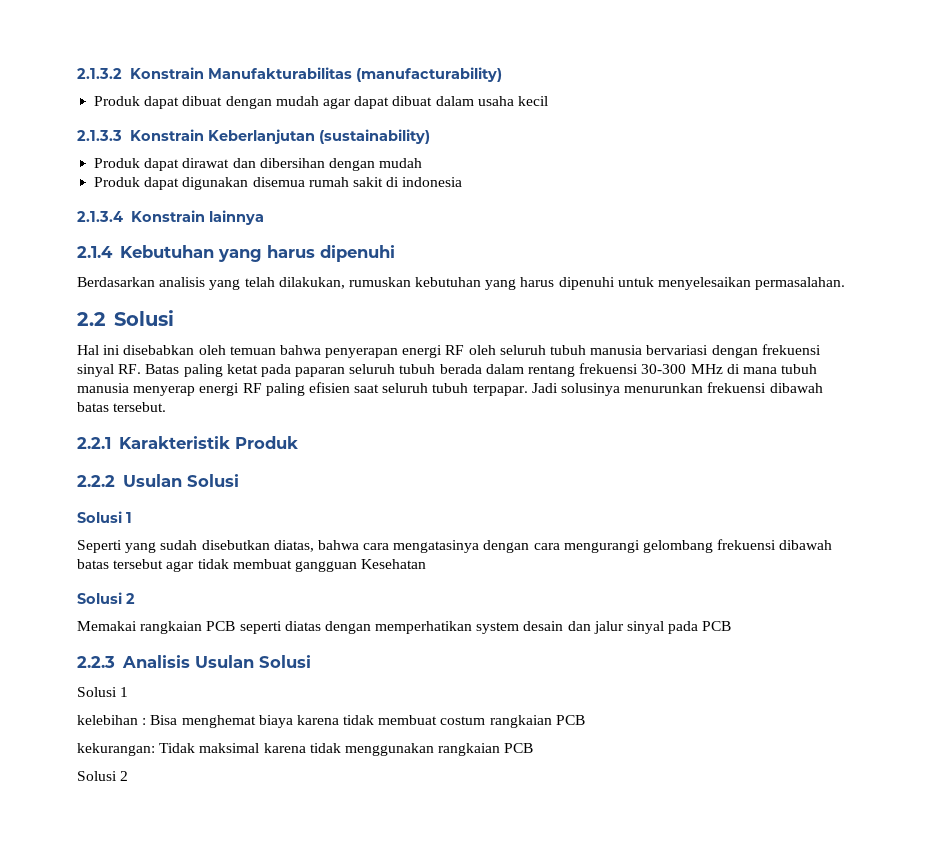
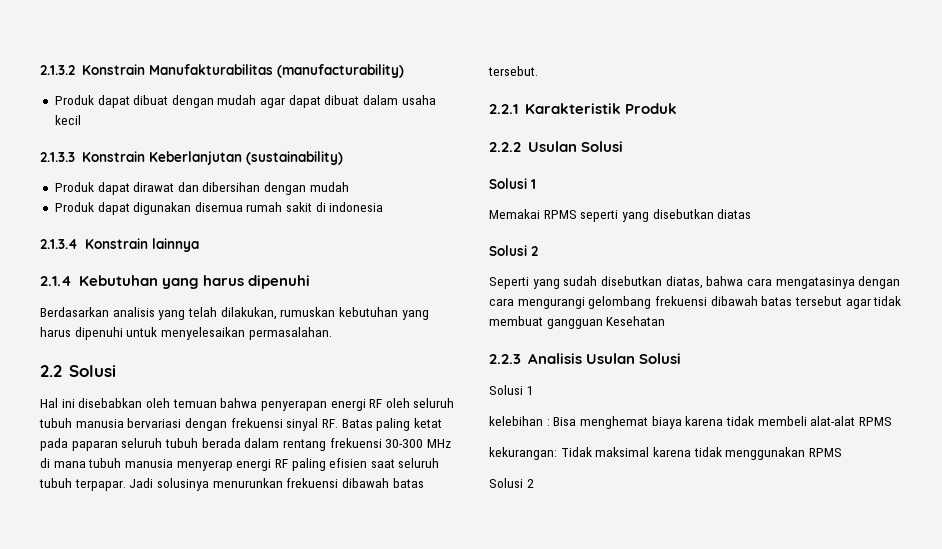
(132, 517) none -> [489,209,752,222] [489,245,538,256] // Memakai RPMS seperti yang disebutkan diatas // Solusi 2
[77,592,135,604] [77,621,732,634] // Solusi 2 // Memakai rangkaian PCB seperti diatas dengan memperhatikan system desain dan jalur sinyal pada PCB -> (666, 321) none
[378,715,585,728] membuat costum rangkaian PCB -> [757,416,892,426] membeli alat-alat RPMS
[438,743,534,756] rangkaian PCB -> [808,448,842,457] RPMS

